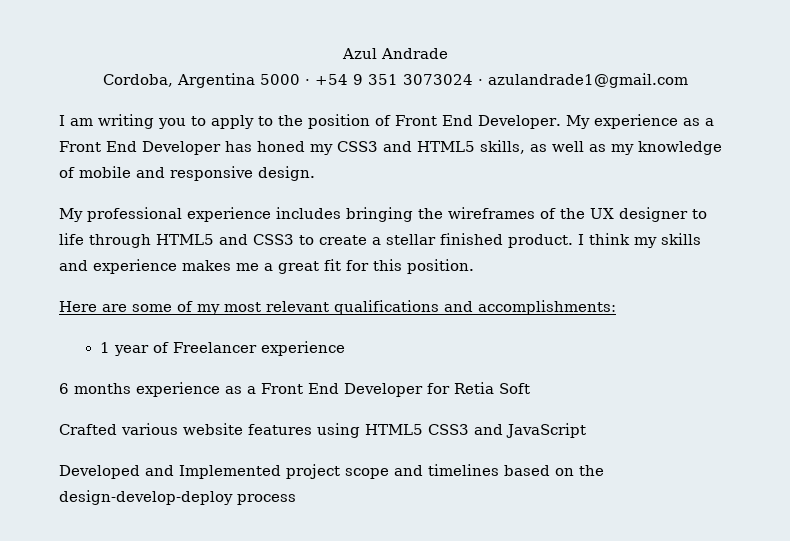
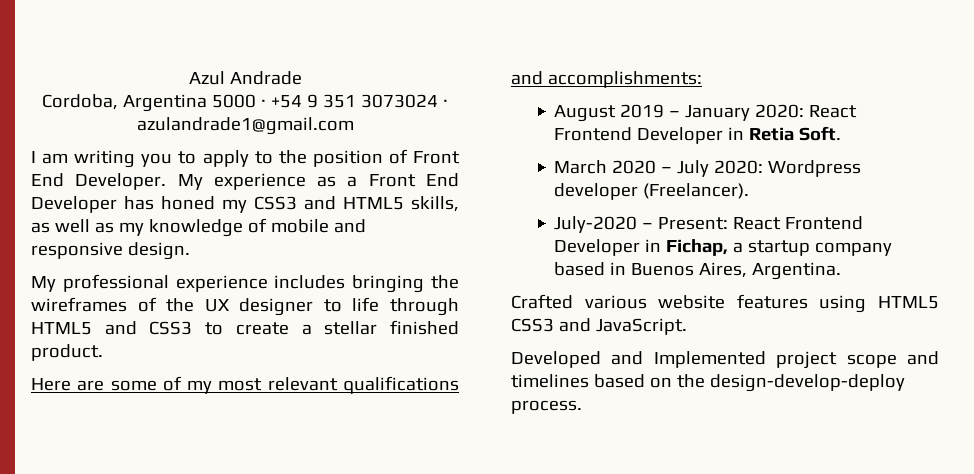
[578,233,701,248] [59,259,474,274] I think my skills and experience makes me a great fit for this position. -> (103, 352) none
[99,341,345,356] [59,382,530,397] 1 year of Freelancer experience // 6 months experience as a Front End Developer for Retia Soft -> [554,104,858,122] [554,126,842,144] [554,160,862,177] [554,183,750,200] [554,216,864,233] [554,239,893,256] [554,262,842,280] August 2019 – January 2020: React Frontend Developer in Retia Soft. // March 2020 – July 2020: Wordpress developer (Freelancer). // July-2020 – Present: React Frontend Developer in Fichap, a startup company based in Buenos Aires, Argentina.
[506,423,586,438] JavaScript -> [595,318,687,335] JavaScript.
[237,494,296,505] process -> [511,400,582,414] process.

